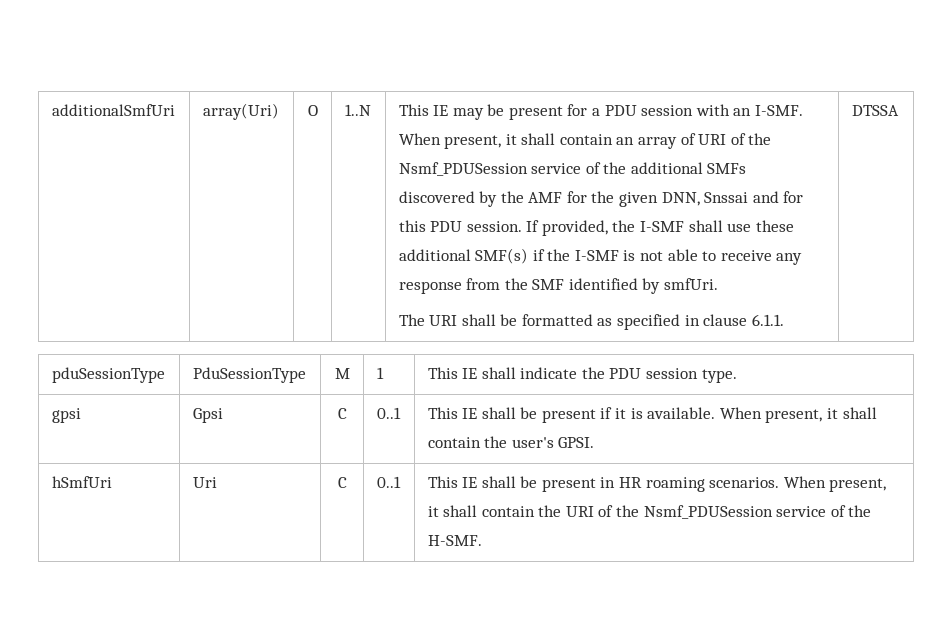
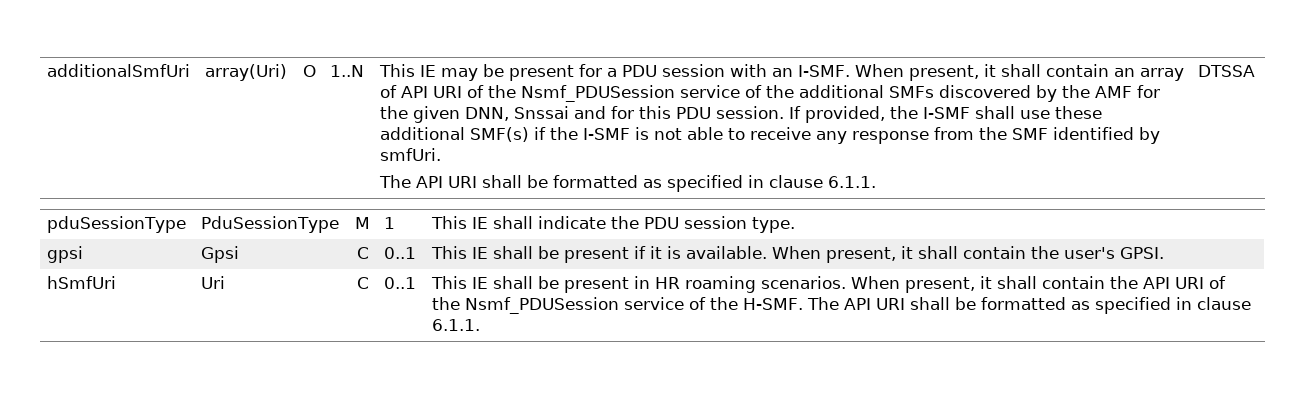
(696, 139) none -> [401,86,429,98] API
(425, 320) none -> [416,176,444,188] API
(562, 511) none -> [1143,277,1171,289] API
(482, 540) none -> [807,297,1252,314] [432,319,481,331] The API URI shall be formatted as specified in clause 6.1.1.

